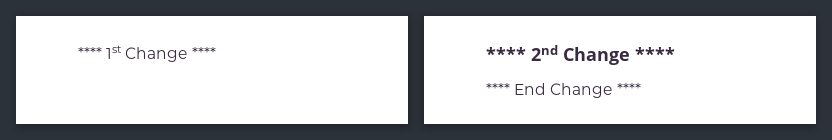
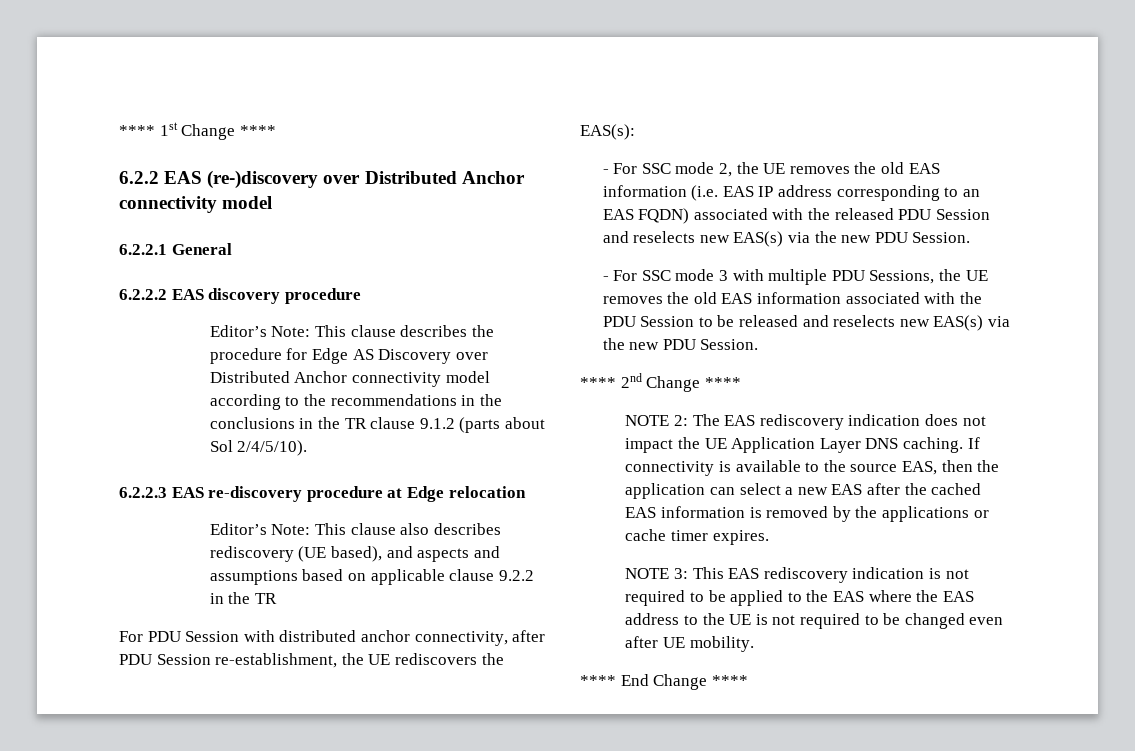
[486,45,675,65] **** 2nd Change **** -> [119,170,525,189] [119,196,273,213] [119,243,232,255] [119,288,361,304] [209,325,494,337] [209,348,488,364] [209,371,490,387] [209,394,502,410] [209,417,546,433] [209,440,308,456] [119,486,526,502] [209,523,501,535] [209,546,500,562] [209,569,534,585] [209,592,278,604] [119,630,546,646] [119,653,504,668] [580,124,635,140] [602,162,940,177] [602,185,980,201] [602,208,990,224] [602,231,971,247] [602,269,988,285] [602,292,982,304] [602,315,1011,331] [602,338,759,350] [580,373,741,392] [625,414,986,430] [625,437,980,453] [625,460,1000,476] [625,483,982,499] [625,506,989,522] [625,529,769,545] [625,567,969,583] [625,590,974,606] [625,613,1004,629] [625,636,754,652] 6.2.2 EAS (re-)discovery over Distributed Anchor connectivity model // 6.2.2.1 General // 6.2.2.2 EAS discovery procedure // Editor’s Note: This clause describes the procedure for Edge AS Discovery over Distributed Anchor connectivity model according to the recommendations in the conclusions in the TR clause 9.1.2 (parts about Sol 2/4/5/10). // 6.2.2.3 EAS re-discovery procedure at Edge relocation // Editor’s Note: This clause also describes rediscovery (UE based), and aspects and assumptions based on applicable clause 9.2.2 in the TR // For PDU Session with distributed anchor connectivity, after PDU Session re-establishment, the UE rediscovers the EAS(s): // - For SSC mode 2, the UE removes the old EAS information (i.e. EAS IP address corresponding to an EAS FQDN) associated with the released PDU Session and reselects new EAS(s) via the new PDU Session. // - For SSC mode 3 with multiple PDU Sessions, the UE removes the old EAS information associated with the PDU Session to be released and reselects new EAS(s) via the new PDU Session. // **** 2nd Change **** // NOTE 2: The EAS rediscovery indication does not impact the UE Application Layer DNS caching. If connectivity is available to the source EAS, then the application can select a new EAS after the cached EAS information is removed by the applications or cache timer expires. // NOTE 3: This EAS rediscovery indication is not required to be applied to the EAS where the EAS address to the UE is not required to be changed even after UE mobility.

